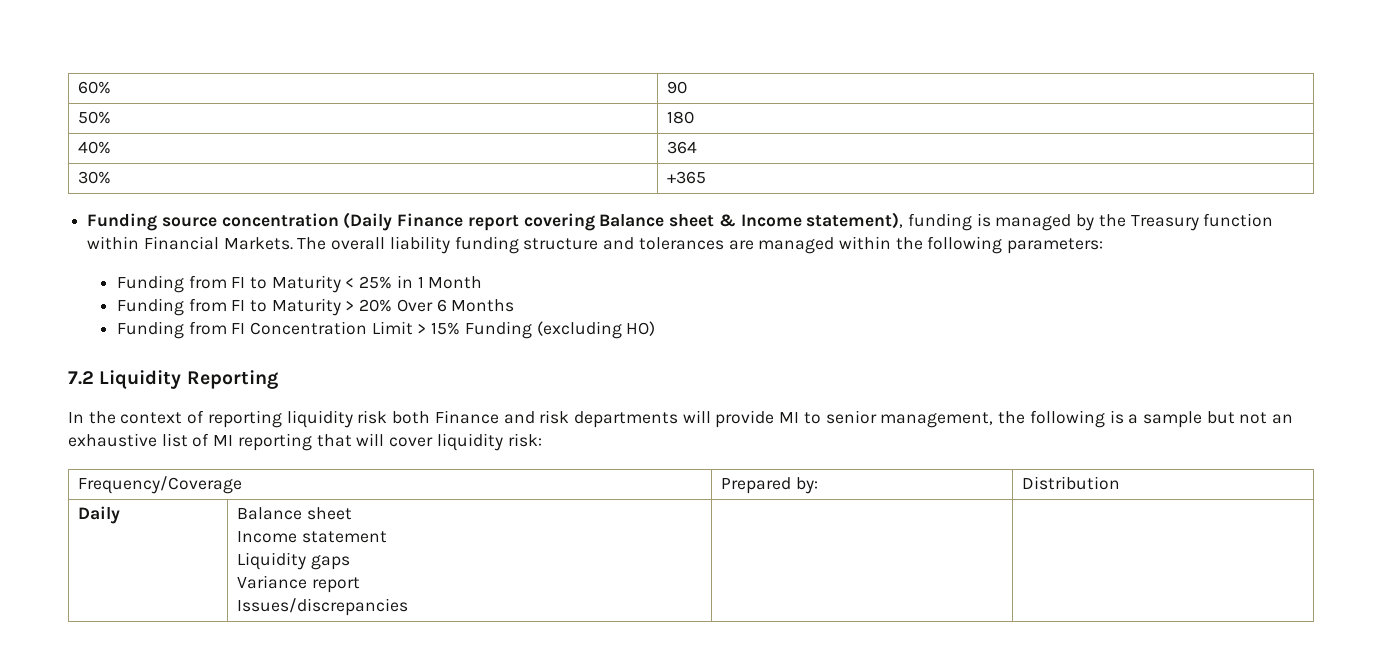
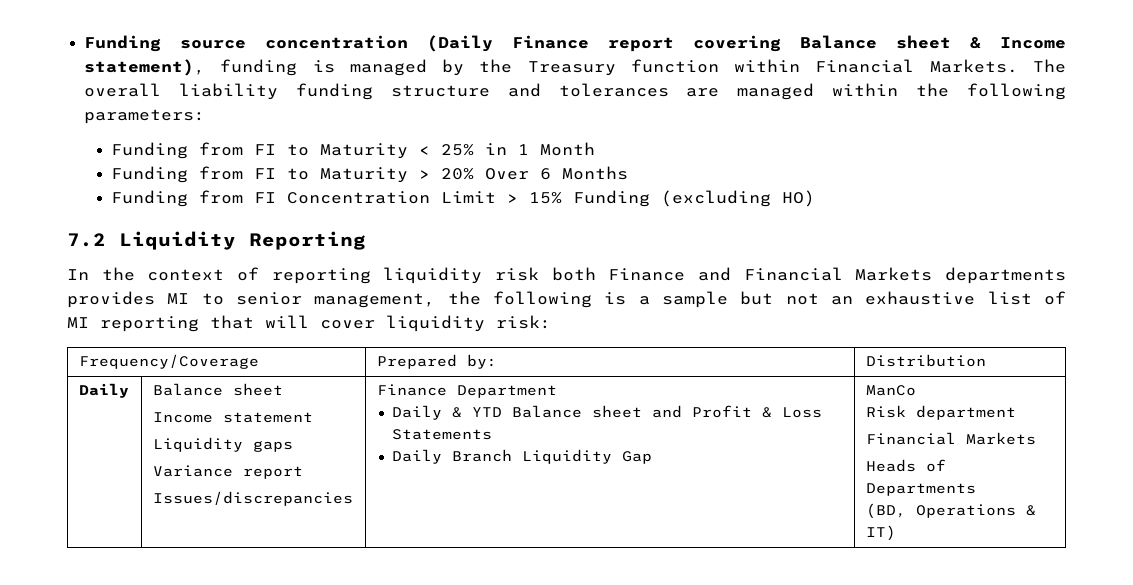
[78,81,112,94] [667,81,688,94] [78,111,112,124] [667,111,695,124] [78,141,112,154] [667,141,698,154] [78,171,112,184] [667,171,707,184] 60% | 90 // 50% | 180 // 40% | 364 // 30% | +365 // -> (84, 43) none
[539,410,775,428] risk departments will provide -> [743,267,1066,284] [67,291,155,308] Financial Markets departments provides
(409, 607) | -> [376,384,557,398] [392,405,823,420] [392,429,493,440] [392,449,653,464] [865,385,916,396] [865,405,1016,420] [865,432,1036,445] [865,459,946,472] [865,483,976,496] [865,503,1036,519] [865,525,896,541] Finance Department // Daily & YTD Balance sheet and Profit & Loss Statements // Daily Branch Liquidity Gap | ManCo // Risk department // Financial Markets // Heads of Departments // (BD, Operations & IT)

